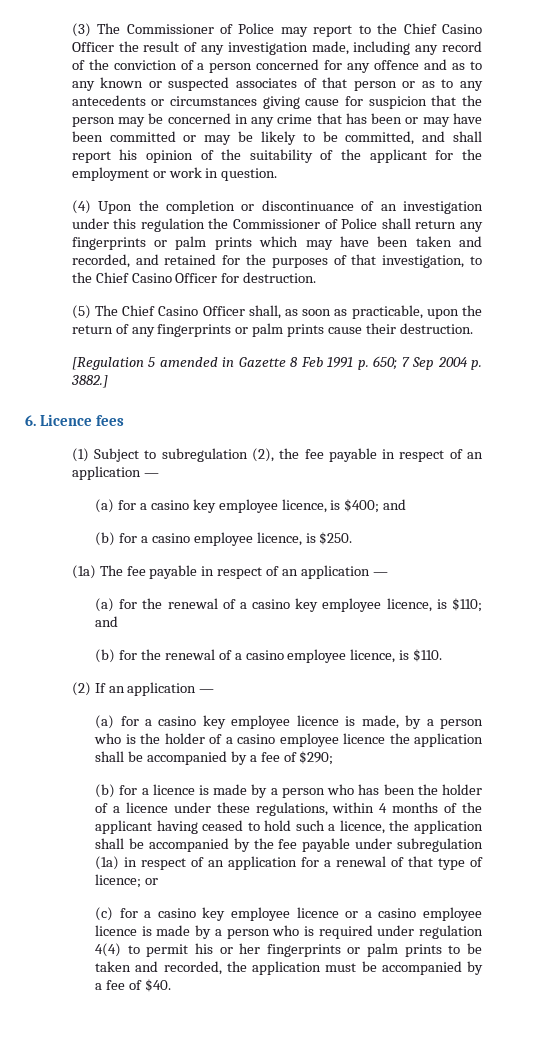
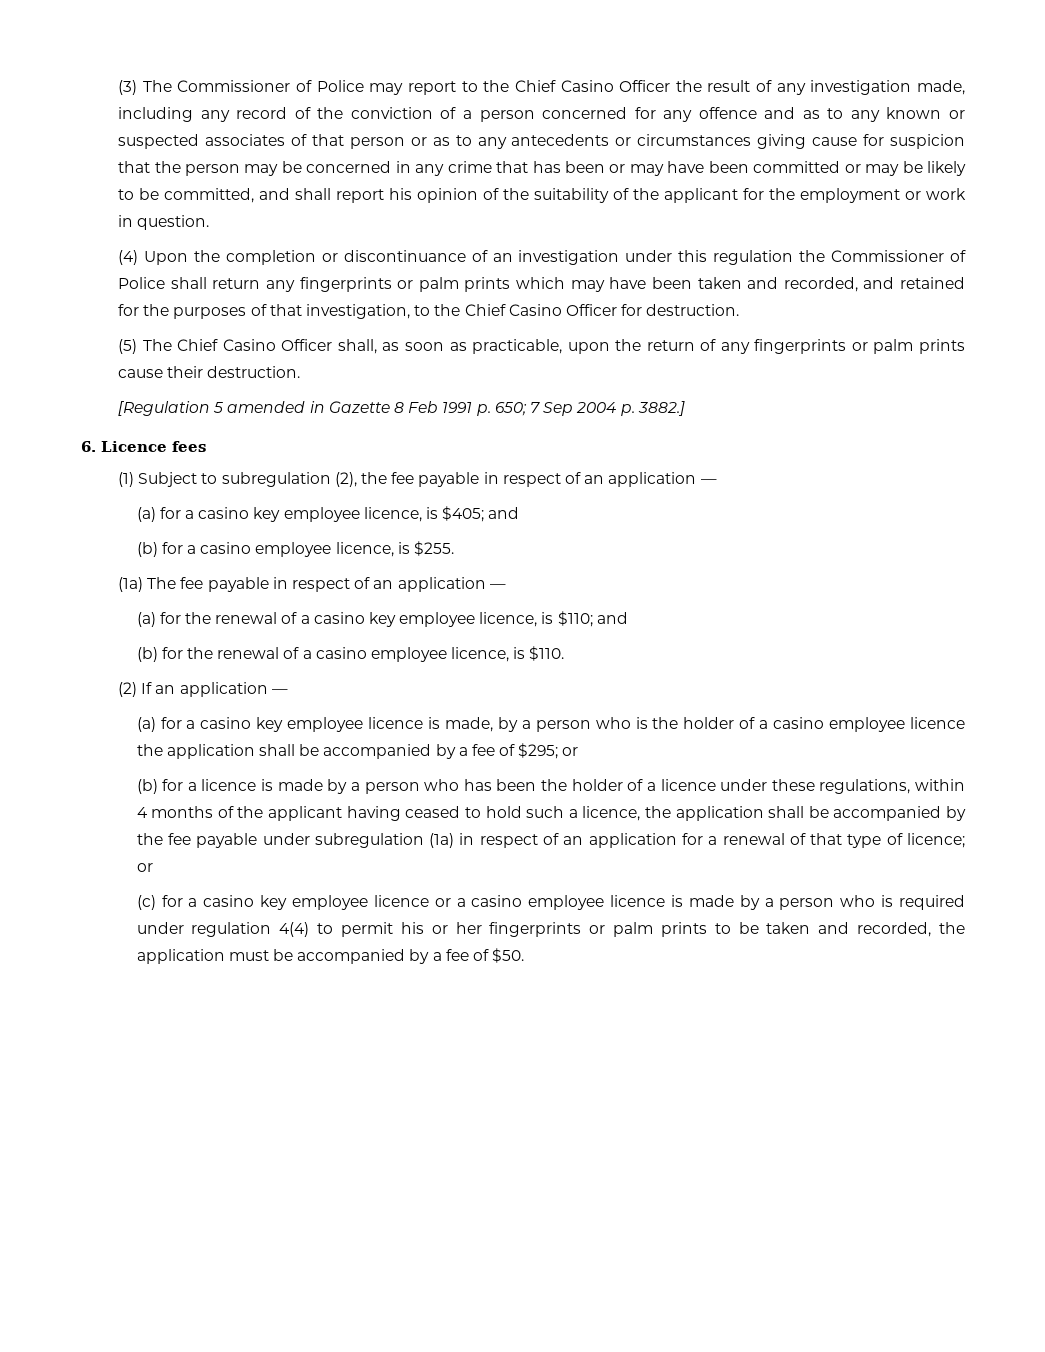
[344,499,380,513] $400; -> [442,506,485,522] $405;
[319,532,353,545] $250. -> [413,541,454,556] $255.
[299,751,334,765] $290; -> [518,743,579,759] $295; or
[144,979,171,992] $40. -> [492,948,525,963] $50.

